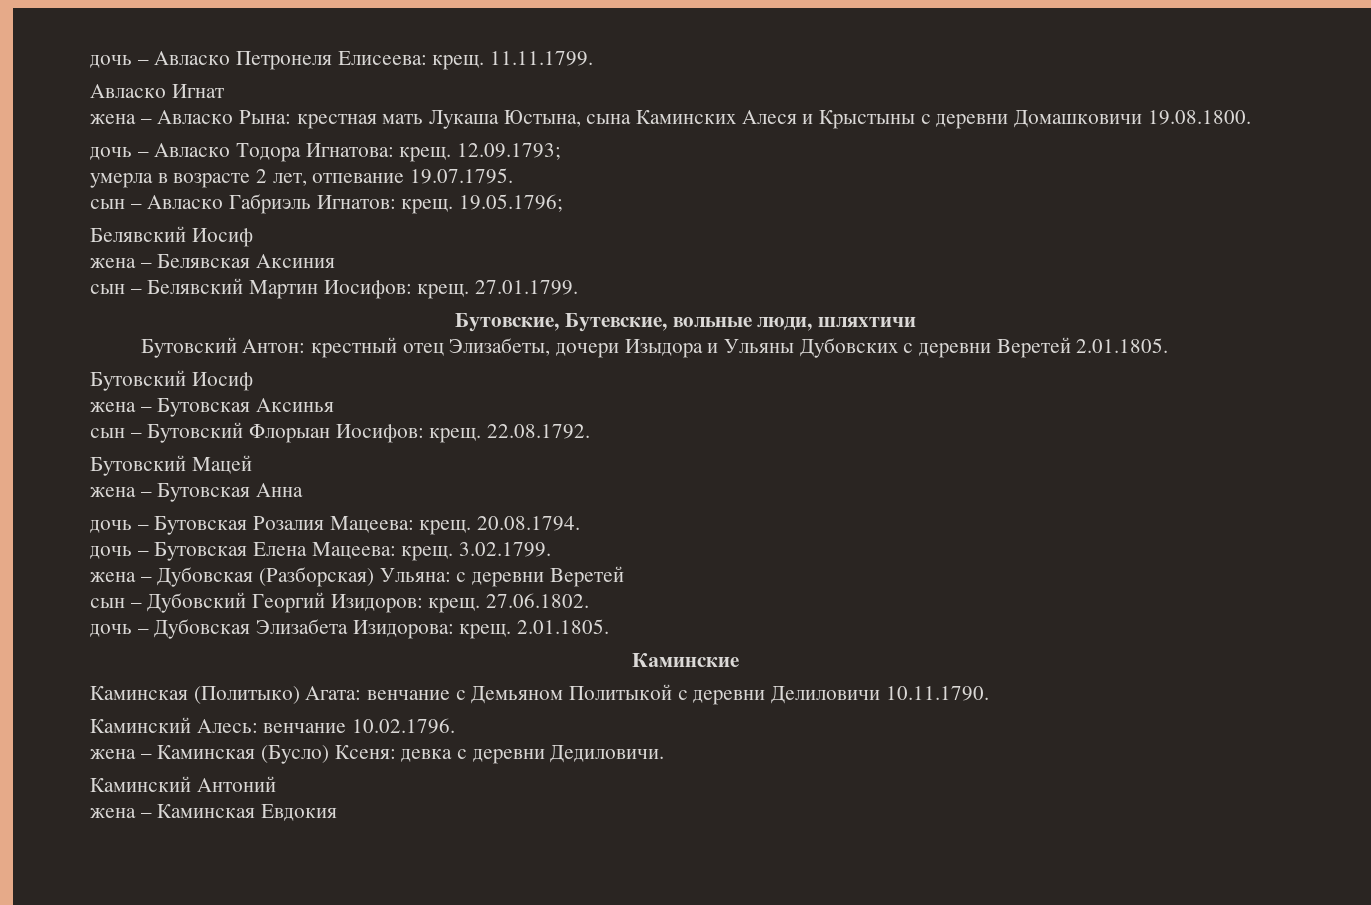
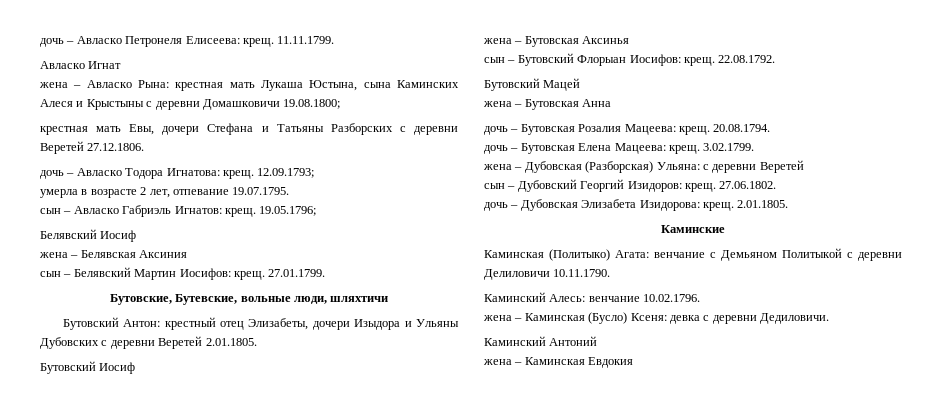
[1147,110,1251,125] 19.08.1800. -> [283,99,341,109] [40,123,458,135] [40,141,145,154] 19.08.1800; // крестная мать Евы, дочери Стефана и Татьяны Разборских с деревни Веретей 27.12.1806.

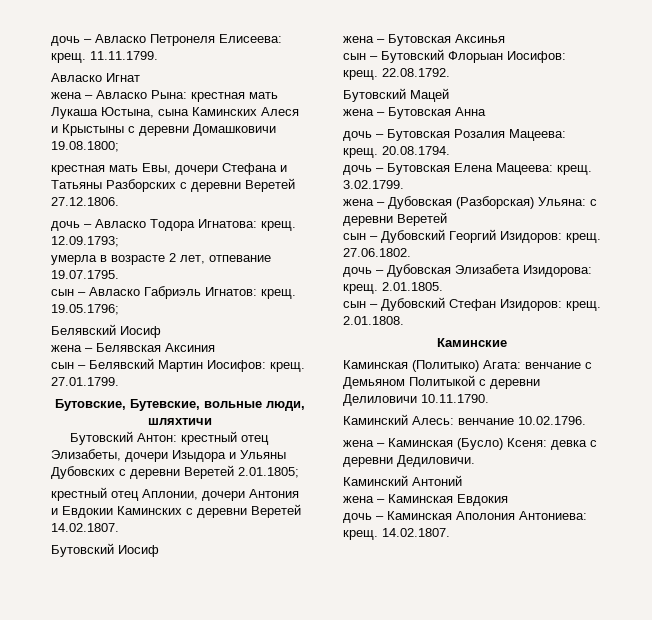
[205,338,257,346] 2.01.1805. -> [238,467,299,478] [51,487,299,501] [51,504,301,518] [51,523,119,532] 2.01.1805; // крестный отец Аплонии, дочери Антония и Евдокии Каминских с деревни Веретей 14.02.1807.
(789, 204) none -> [343,297,601,311] [343,316,404,325] // сын – Дубовский Стефан Изидоров: крещ. 2.01.1808.
(634, 362) none -> [343,511,587,523] [343,528,450,540] // дочь – Каминская Аполония Антониева: крещ. 14.02.1807.

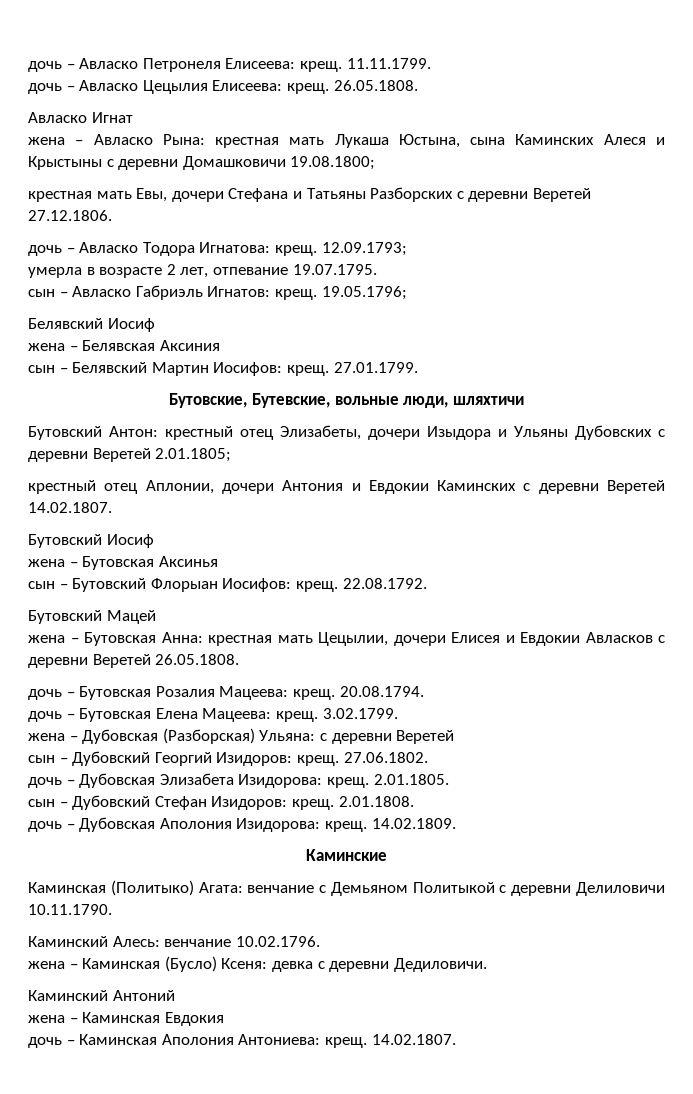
(158, 55) none -> [28,80,418,94] // дочь – Авласко Цецылия Елисеева: крещ. 26.05.1808.
[455,107,486,116] Анна -> [161,632,665,646] [28,654,240,668] Анна: крестная мать Цецылии, дочери Елисея и Евдокии Авласков с деревни Веретей 26.05.1808.
(404, 320) none -> [28,817,456,832] // дочь – Дубовская Аполония Изидорова: крещ. 14.02.1809.

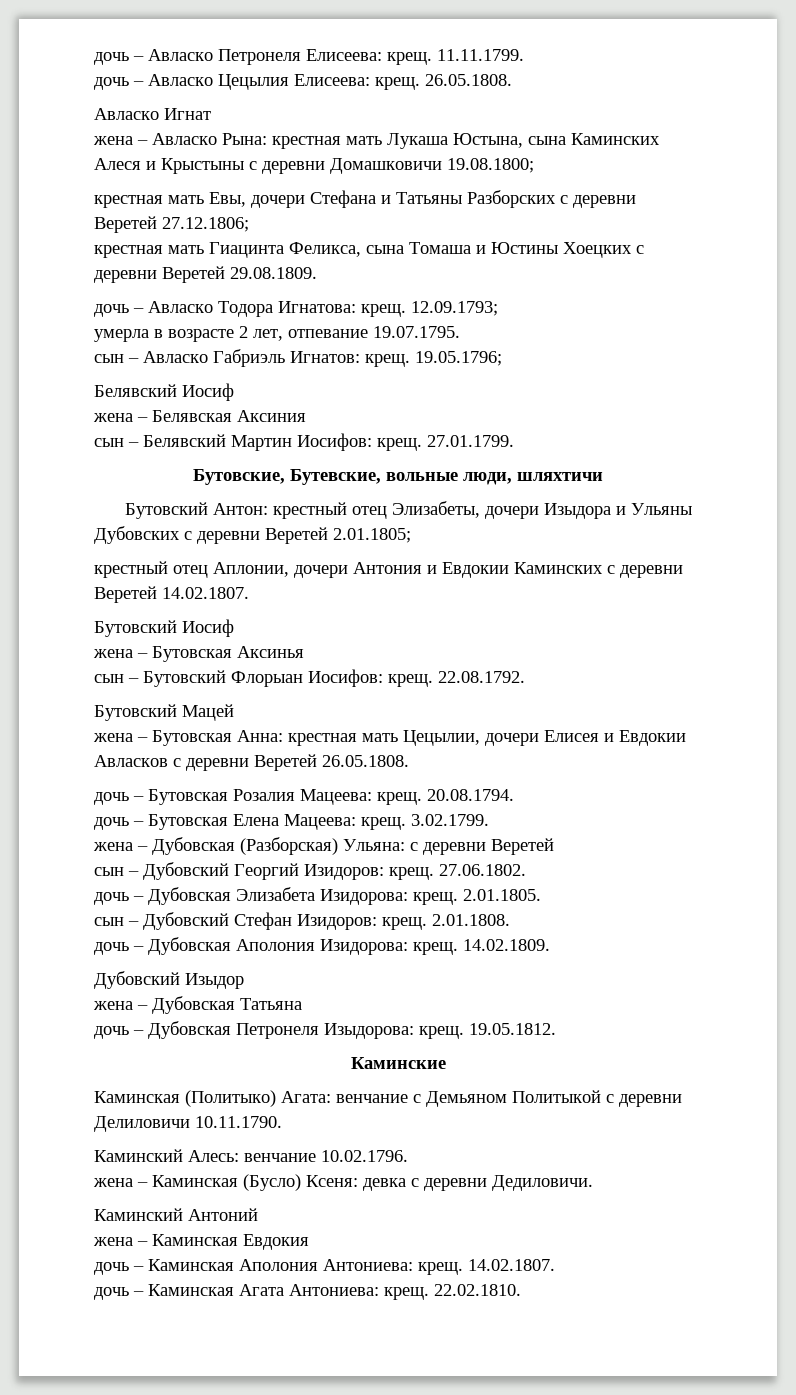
[28,210,112,221] 27.12.1806. -> [162,217,249,232] [94,242,644,258] [94,266,317,283] 27.12.1806; // крестная мать Гиацинта Феликса, сына Томаша и Юстины Хоецких с деревни Веретей 29.08.1809.
(456, 823) none -> [94,971,244,989] [93,996,302,1014] [94,1021,556,1039] // Дубовский Изыдор // жена – Дубовская Татьяна // дочь – Дубовская Петронеля Изыдорова: крещ. 19.05.1812.
(456, 1039) none -> [94,1284,521,1300] // дочь – Каминская Агата Антониева: крещ. 22.02.1810.

